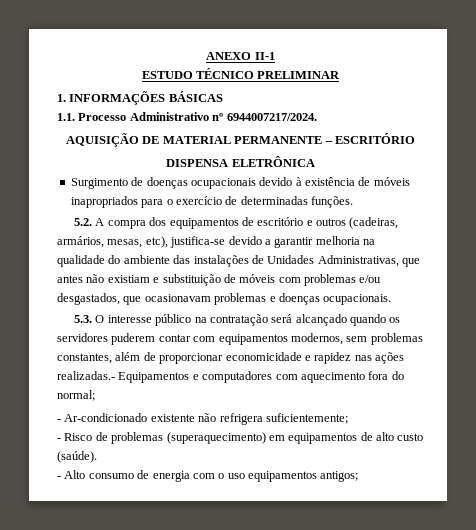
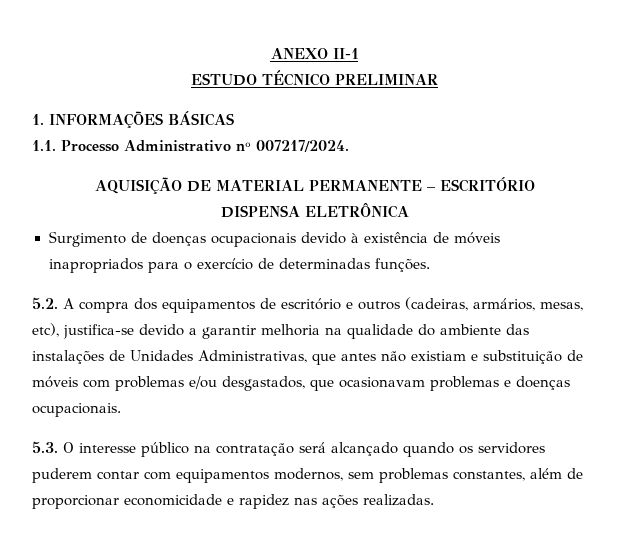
[226,113,317,121] 6944007217/2024. -> [256,140,349,152] 007217/2024.
[57,371,404,383] [57,390,95,401] [57,413,348,425] [57,432,424,444] [57,451,97,463] [57,470,359,482] realizadas.- Equipamentos e computadores com aquecimento fora do normal; // - Ar-condicionado existente não refrigera suficientemente; // - Risco de problemas (superaquecimento) em equipamentos de alto custo (saúde). // - Alto consumo de energia com o uso equipamentos antigos; -> [363,494,434,506] realizadas.

